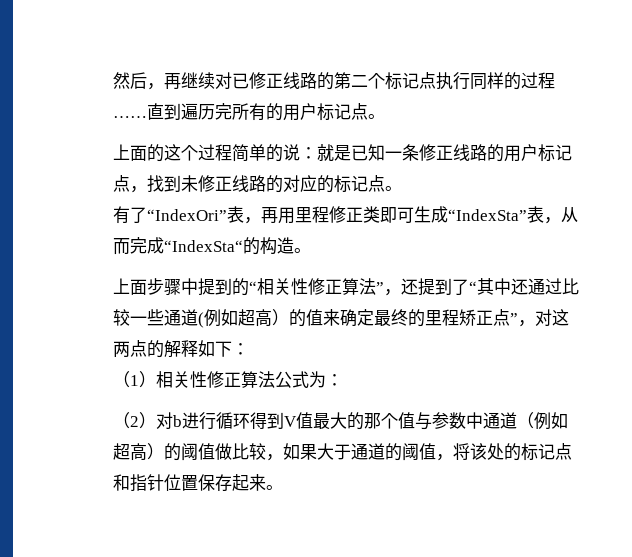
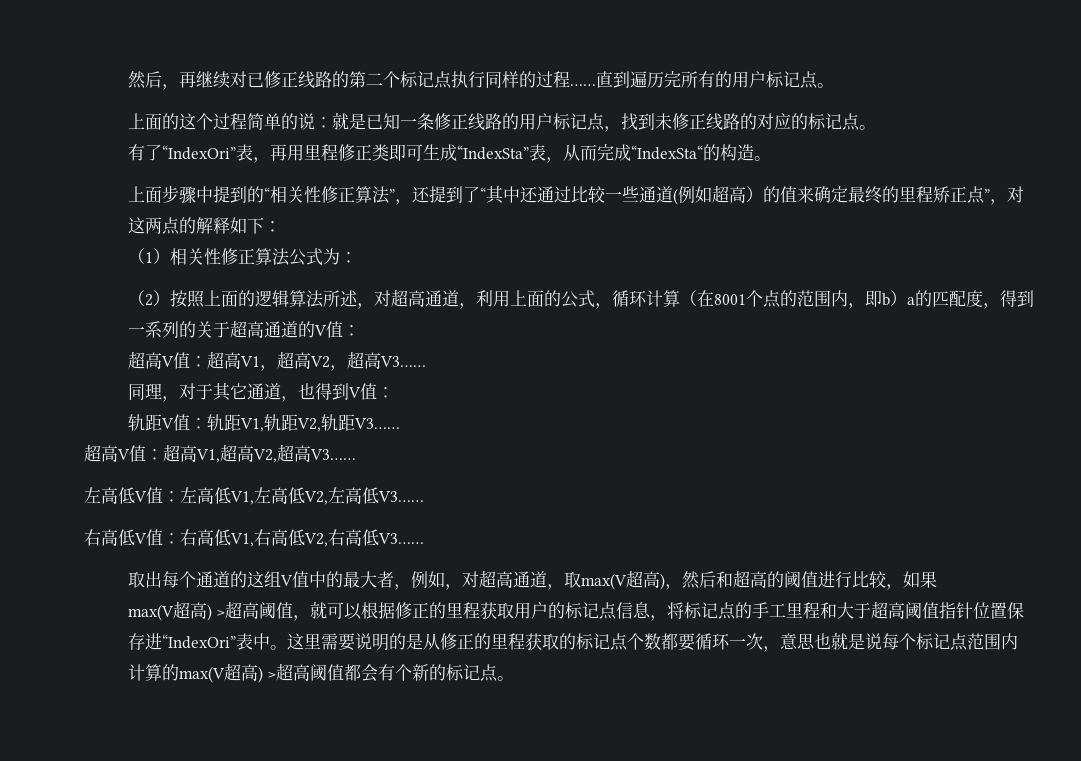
[156,412,569,430] [113,443,573,461] [113,474,267,492] 对b进行循环得到V值最大的那个值与参数中通道（例如超高）的阈值做比较，如果大于通道的阈值，将该处的标记点和指针位置保存起来 -> [169,289,1034,309] [127,320,360,338] [127,351,426,371] [127,382,394,402] [127,414,400,432] [84,444,356,463] [84,487,424,505] [84,529,424,547] [127,570,937,590] [127,601,1025,621] [127,632,1018,652] [127,663,499,683] 按照上面的逻辑算法所述，对超高通道，利用上面的公式，循环计算（在8001个点的范围内，即b）a的匹配度，得到一系列的关于超高通道的V值： // 超高V值：超高V1，超高V2，超高V3…… // 同理，对于其它通道，也得到V值： // 轨距V值：轨距V1,轨距V2,轨距V3…… // 超高V值：超高V1,超高V2,超高V3…… // 左高低V值：左高低V1,左高低V2,左高低V3…… // 右高低V值：右高低V1,右高低V2,右高低V3…… // 取出每个通道的这组V值中的最大者，例如，对超高通道，取max(V超高)，然后和超高的阈值进行比较，如果 // max(V超高) >超高阈值，就可以根据修正的里程获取用户的标记点信息，将标记点的手工里程和大于超高阈值指针位置保存进“IndexOri”表中。这里需要说明的是从修正的里程获取的标记点个数都要循环一次，意思也就是说每个标记点范围内计算的max(V超高) >超高阈值都会有个新的标记点

